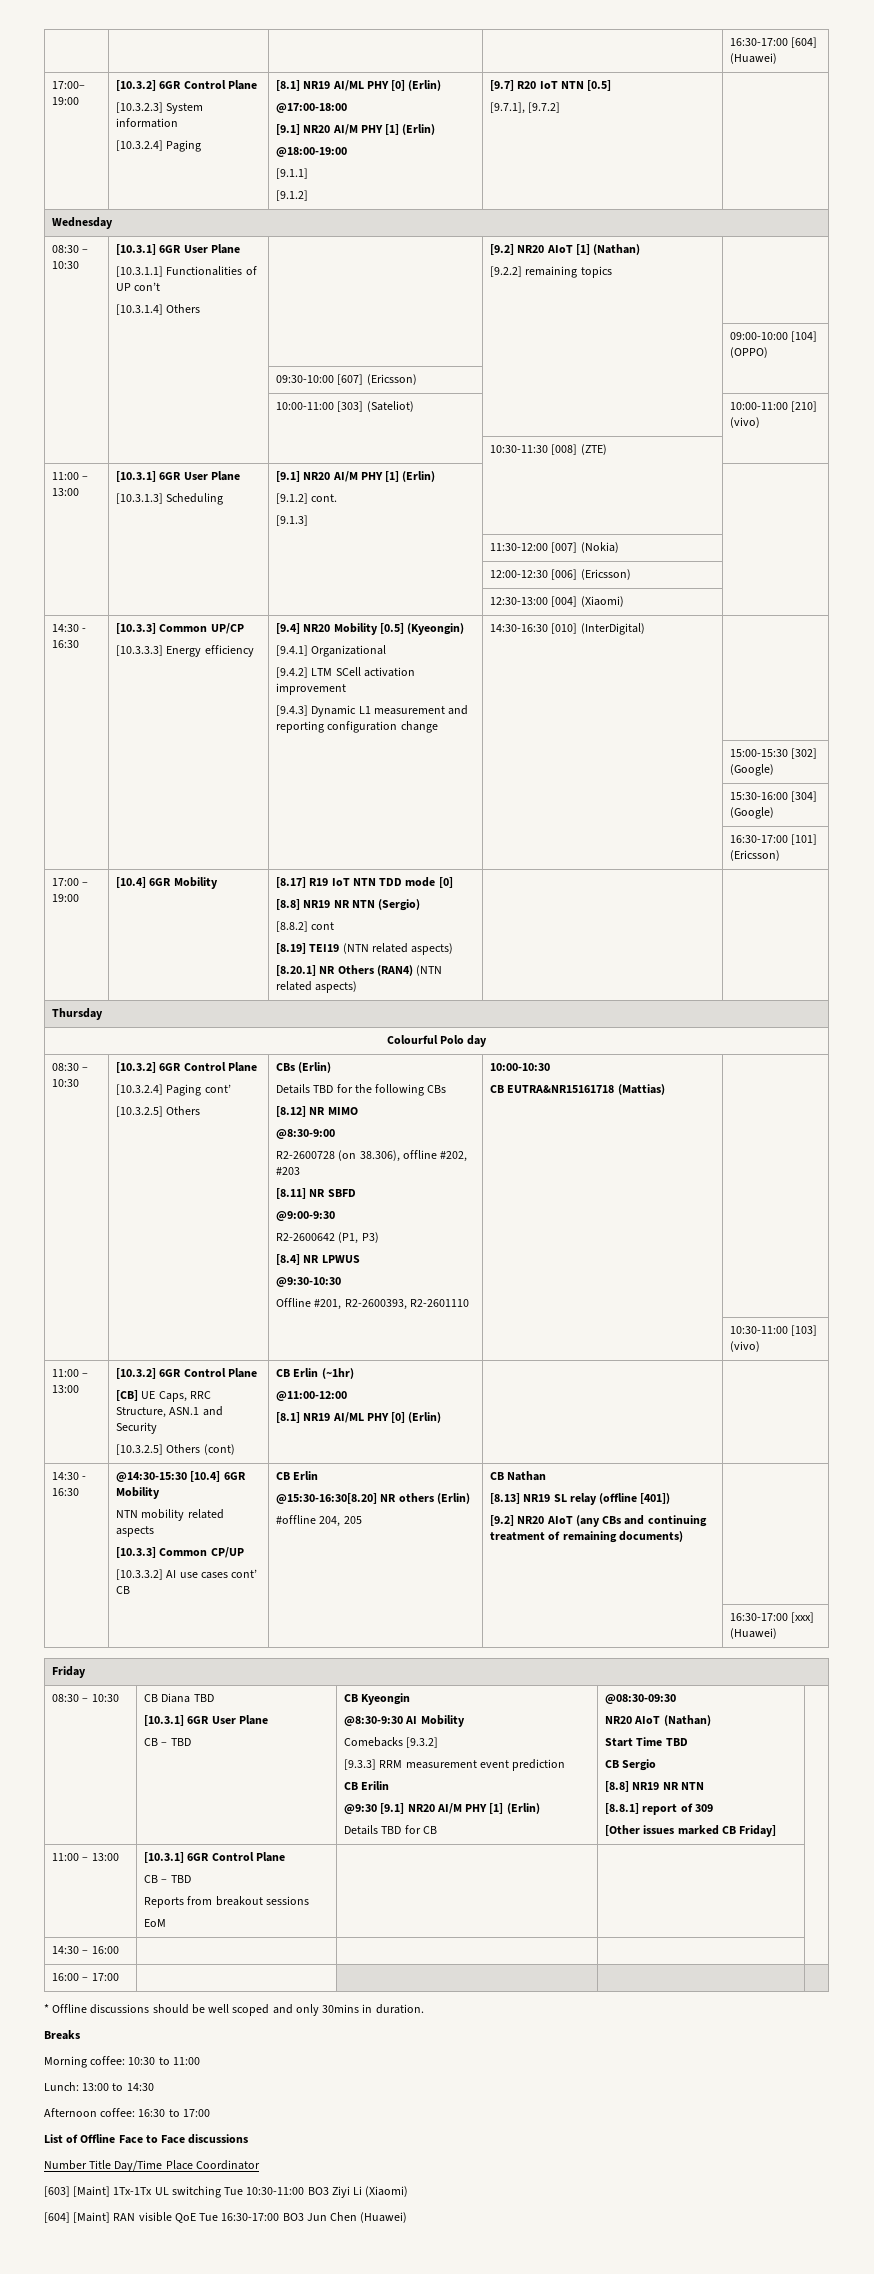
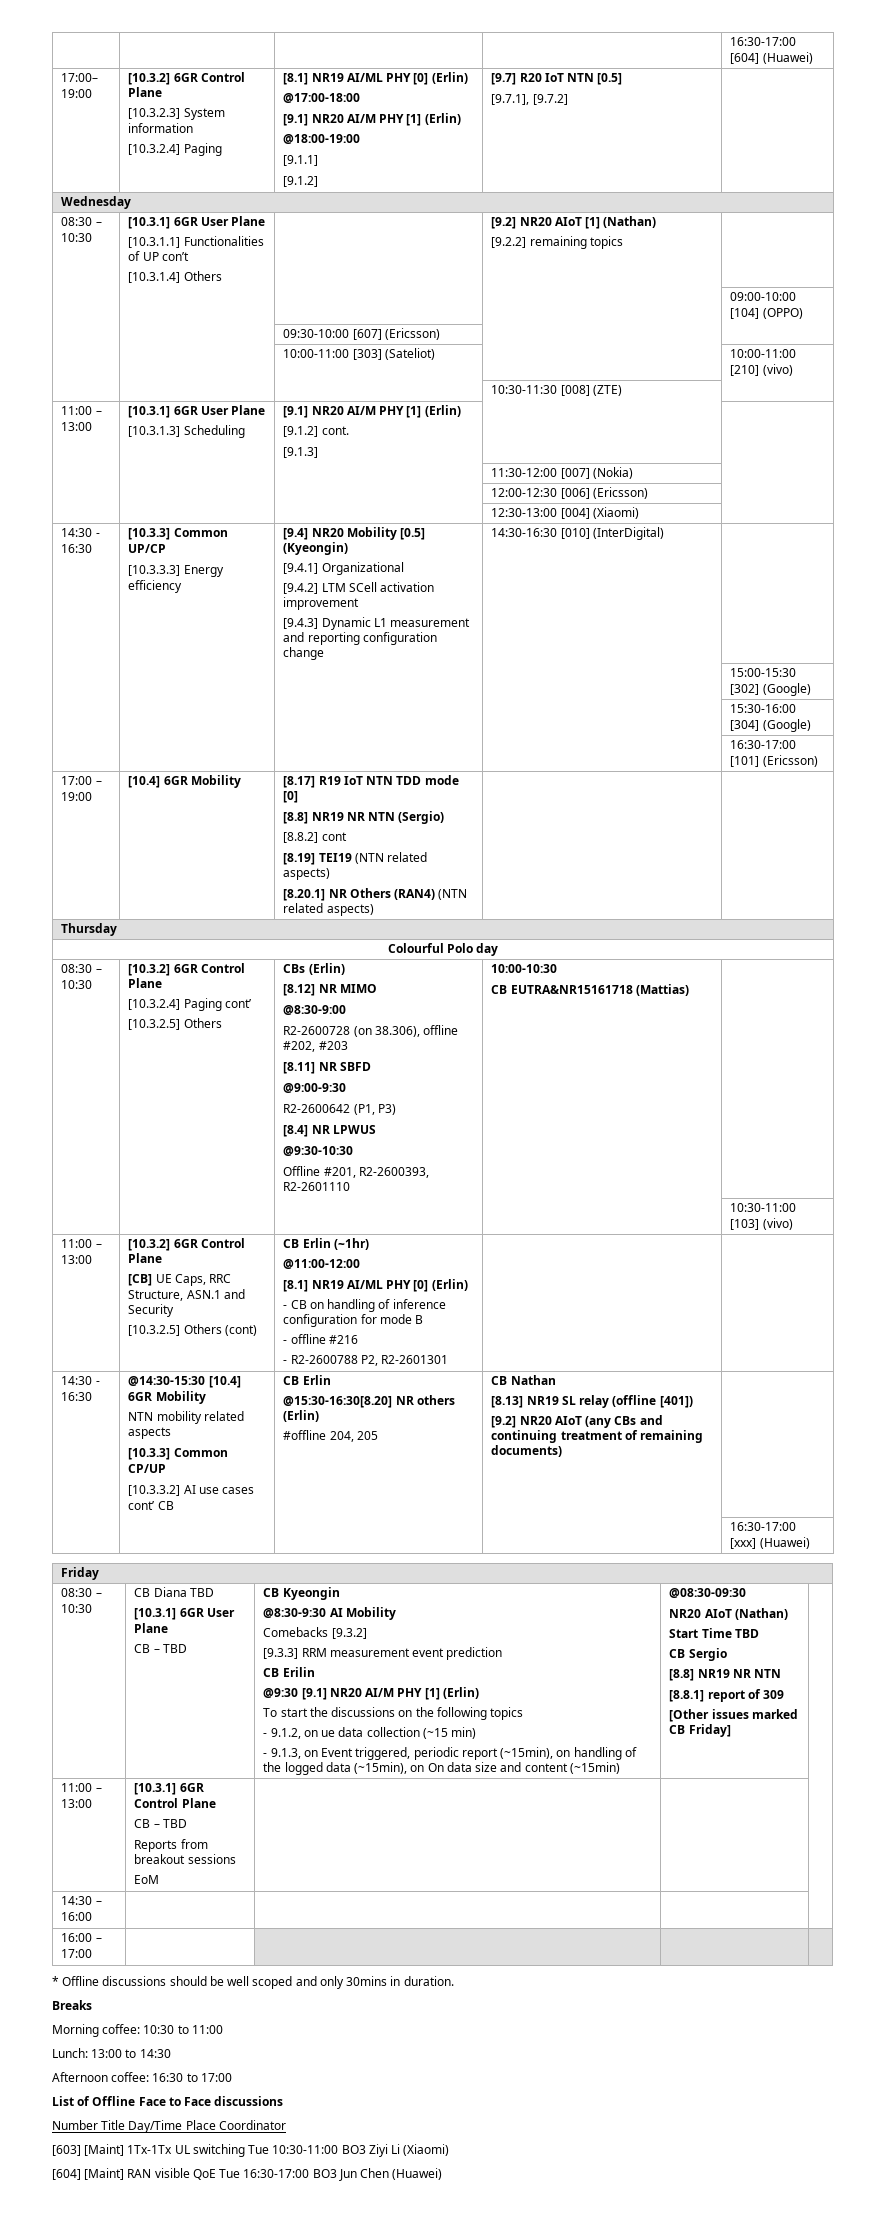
[276,1084,447,1096] // Details TBD for the following CBs -> (345, 969) none
(442, 1417) none -> [283,1299,446,1312] [283,1314,424,1327] [283,1334,358,1344] [283,1355,449,1366] // - CB on handling of inference configuration for mode B // - offline #216 // - R2-2600788 P2, R2-2601301
[344,1825,437,1835] Details TBD for CB -> [263,1707,524,1720] [263,1727,477,1739] [263,1747,637,1760] [263,1762,620,1775] To start the discussions on the following topics // - 9.1.2, on ue data collection (~15 min) // - 9.1.3, on Event triggered, periodic report (~15min), on handling of the logged data (~15min), on On data size and content (~15min)

